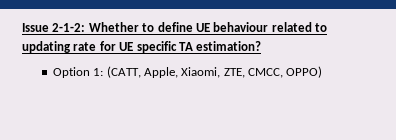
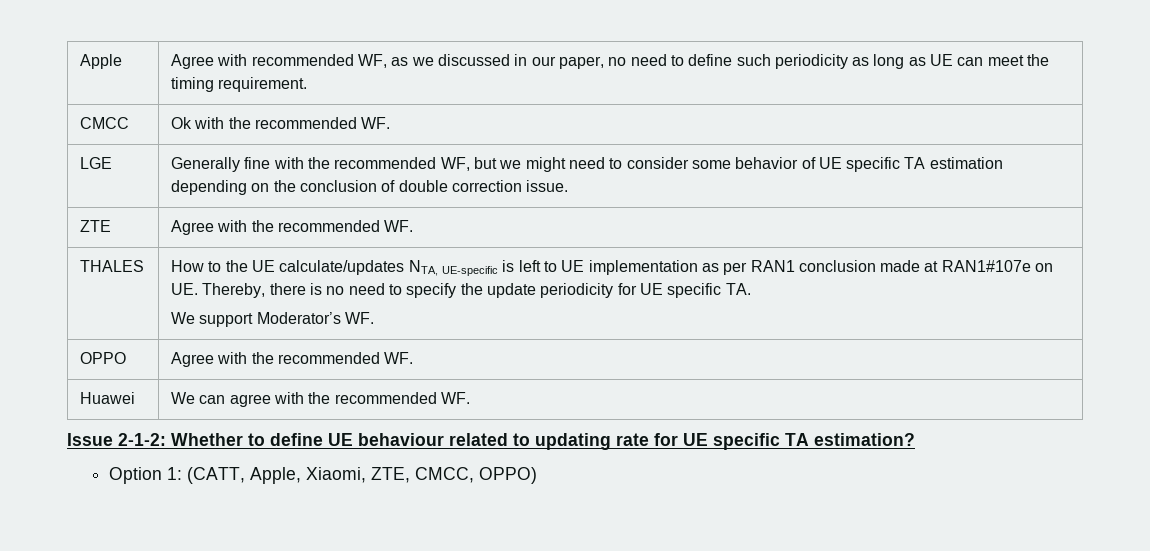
(22, 27) none -> [80,54,123,69] [171,54,1050,69] [171,77,308,92] [80,117,130,129] [171,117,391,129] [80,157,113,169] [171,157,1003,172] [171,180,569,195] [80,220,112,232] [171,220,414,235] [80,260,145,272] [171,260,1054,276] [171,283,751,298] [171,312,374,327] [80,352,127,364] [171,352,414,367] [80,392,136,404] [171,392,470,407] Apple | Agree with recommended WF, as we discussed in our paper, no need to define such periodicity as long as UE can meet the timing requirement. // CMCC | Ok with the recommended WF. // LGE | Generally fine with the recommended WF, but we might need to consider some behavior of UE specific TA estimation depending on the conclusion of double correction issue. // ZTE | Agree with the recommended WF. // THALES | How to the UE calculate/updates NTA, UE-specific is left to UE implementation as per RAN1 conclusion made at RAN1#107e on UE. Thereby, there is no need to specify the update periodicity for UE specific TA. // We support Moderator’s WF. // OPPO | Agree with the recommended WF. // Huawei | We can agree with the recommended WF. //

